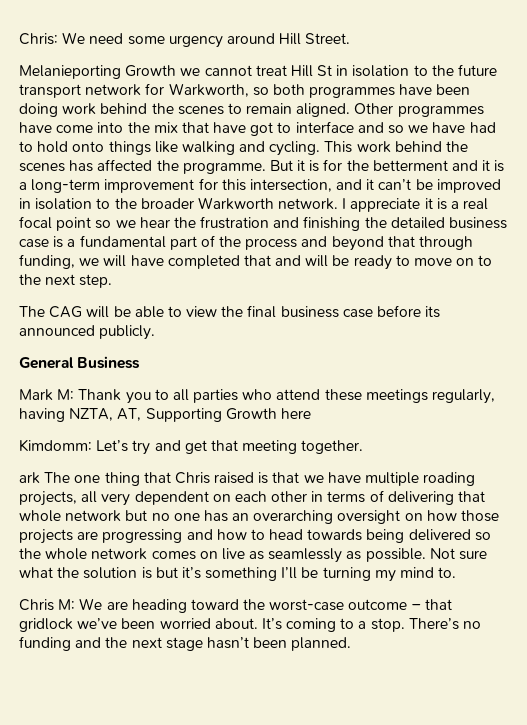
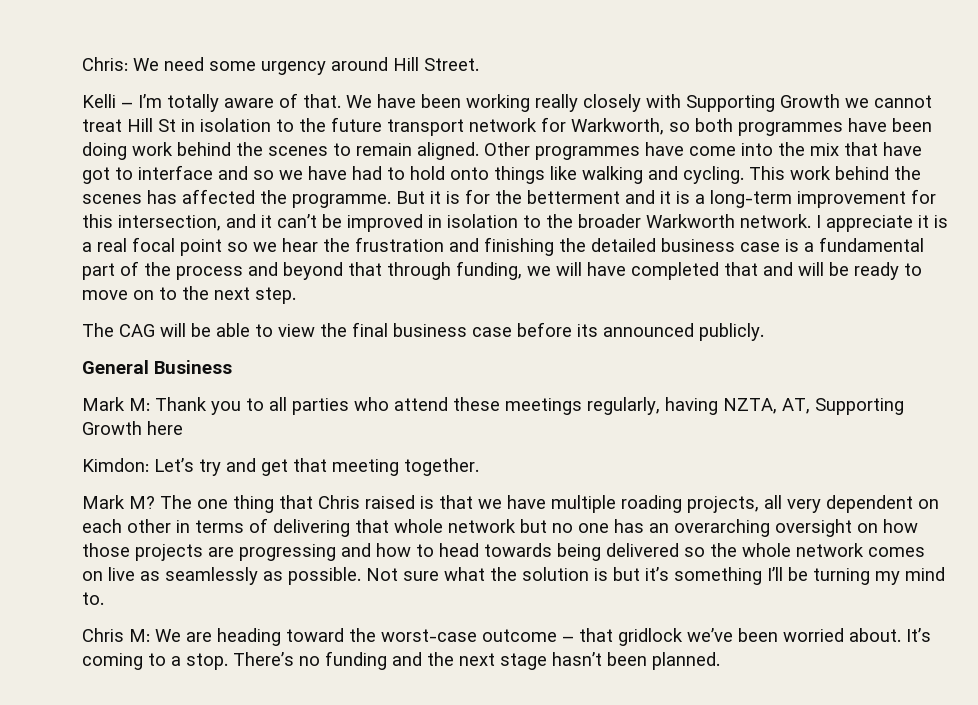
[19,65,121,79] Melanieporting -> [82,93,775,112] Kelli – I’m totally aware of that. We have been working really closely with Supporting
[19,439,92,452] Kimdomm: -> [82,458,149,472] Kimdon:
[19,472,40,484] ark -> [82,495,155,509] Mark M?

